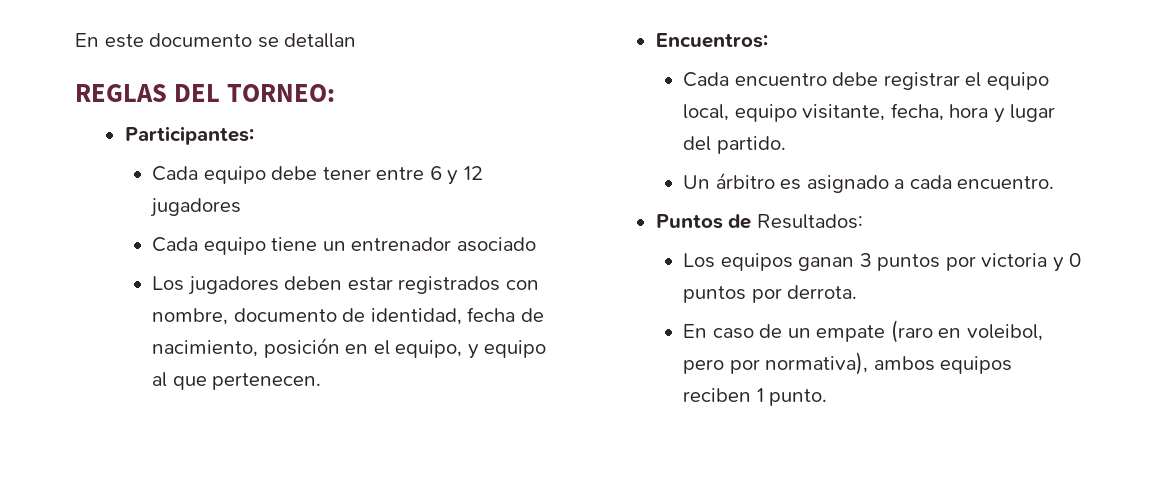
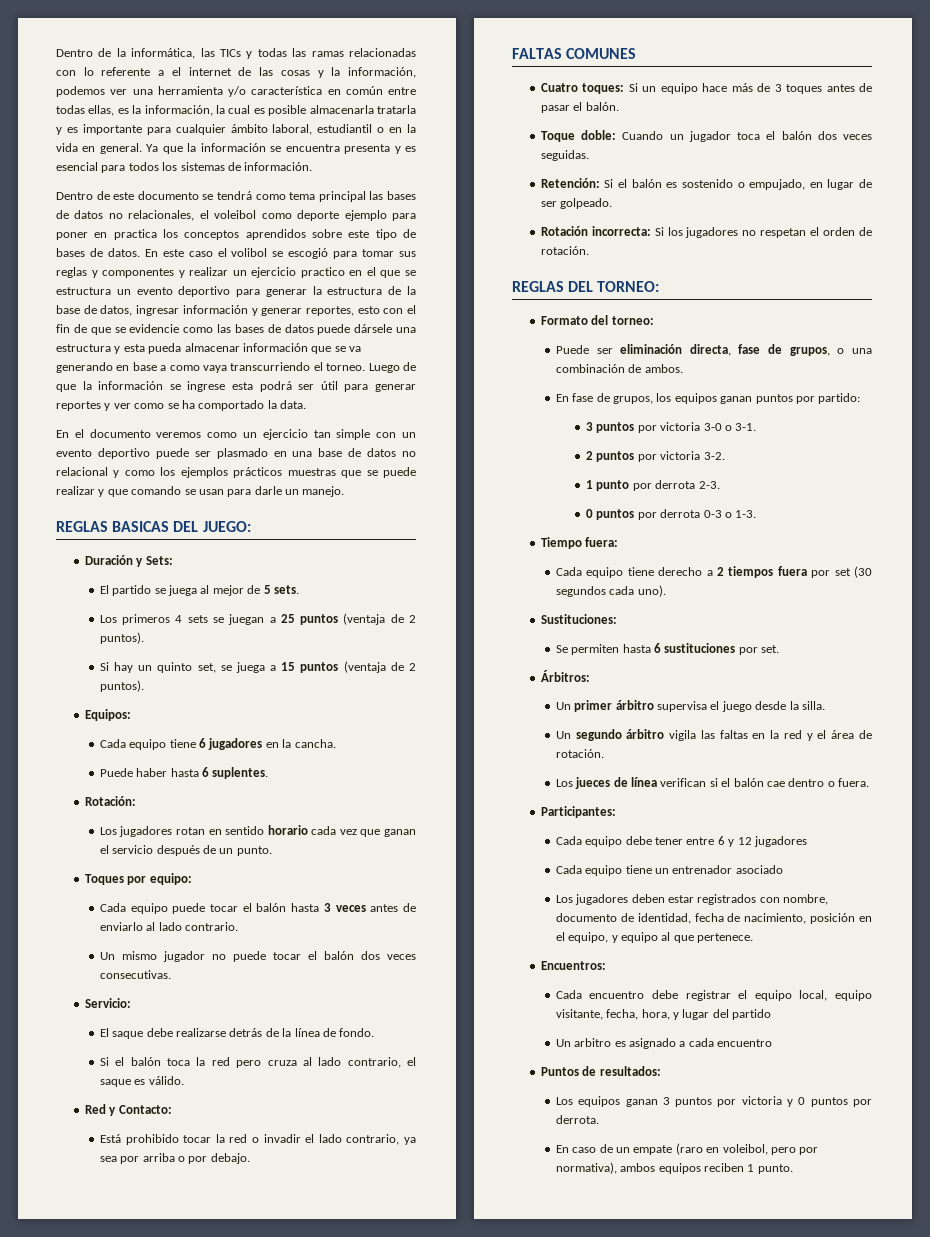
[75,33,357,48] [75,84,336,102] En este documento se detallan // REGLAS DEL TORNEO: -> [56,48,416,59] [56,67,417,78] [56,86,416,97] [56,105,416,116] [56,124,416,135] [56,143,416,154] [56,162,313,173] [56,191,417,202] [56,210,417,221] [56,229,416,240] [56,248,417,259] [56,267,416,278] [56,286,416,297] [56,305,416,316] [56,324,416,335] [56,343,361,354] [56,362,416,373] [56,381,417,392] [56,400,306,411] [56,429,417,440] [56,448,416,459] [56,467,417,478] [56,486,345,497] [56,521,251,532] [84,555,173,567] [99,585,299,596] [99,613,417,625] [99,632,144,644] [99,661,416,673] [99,680,144,692] [84,709,131,721] [99,738,336,750] [99,767,269,779] [84,796,136,806] [99,825,416,837] [99,845,272,856] [84,873,192,885] [99,903,417,914] [99,922,239,931] [99,951,416,962] [99,970,171,979] [84,998,131,1008] [99,1028,375,1039] [99,1057,416,1068] [99,1076,184,1087] [84,1104,172,1116] [99,1134,416,1145] [99,1153,250,1164] [512,48,637,59] [540,83,872,94] [540,102,619,113] [540,130,872,142] [540,150,589,161] [540,178,872,190] [540,198,613,209] [540,226,872,238] [540,246,589,255] [512,281,660,292] [540,315,654,325] [555,344,872,356] [555,364,683,373] [555,393,861,404] [586,422,757,433] [586,451,725,462] [586,480,720,491] [586,509,757,520] [540,537,619,549] [555,566,872,578] [555,585,666,597] [540,614,617,624] [555,643,780,655] [540,670,590,682] [555,700,825,712] [555,729,872,741] [555,749,604,758] [555,777,870,789] Dentro de la informática, las TICs y todas las ramas relacionadas con lo referente a el internet de las cosas y la información, podemos ver una herramienta y/o característica en común entre todas ellas, es la información, la cual es posible almacenarla tratarla y es importante para cualquier ámbito laboral, estudiantil o en la vida en general. Ya que la información se encuentra presenta y es esencial para todos los sistemas de información. // Dentro de este documento se tendrá como tema principal las bases de datos no relacionales, el voleibol como deporte ejemplo para poner en practica los conceptos aprendidos sobre este tipo de bases de datos. En este caso el volibol se escogió para tomar sus reglas y componentes y realizar un ejercicio practico en el que se estructura un evento deportivo para generar la estructura de la base de datos, ingresar información y generar reportes, esto con el fin de que se evidencie como las bases de datos puede dársele una estructura y esta pueda almacenar información que se va generando en base a como vaya transcurriendo el torneo. Luego de que la información se ingrese esta podrá ser útil para generar reportes y ver como se ha comportado la data. // En el documento veremos como un ejercicio tan simple con un evento deportivo puede ser plasmado en una base de datos no relacional y como los ejemplos prácticos muestras que se puede realizar y que comando se usan para darle un manejo. // REGLAS BASICAS DEL JUEGO: // Duración y Sets: // El partido se juega al mejor de 5 sets. // Los primeros 4 sets se juegan a 25 puntos (ventaja de 2 puntos). // Si hay un quinto set, se juega a 15 puntos (ventaja de 2 puntos). // Equipos: // Cada equipo tiene 6 jugadores en la cancha. // Puede haber hasta 6 suplentes. // Rotación: // Los jugadores rotan en sentido horario cada vez que ganan el servicio después de un punto. // Toques por equipo: // Cada equipo puede tocar el balón hasta 3 veces antes de enviarlo al lado contrario. // Un mismo jugador no puede tocar el balón dos veces consecutivas. // Servicio: // El saque debe realizarse detrás de la línea de fondo. // Si el balón toca la red pero cruza al lado contrario, el saque es válido. // Red y Contacto: // Está prohibido tocar la red o invadir el lado contrario, ya sea por arriba o por debajo. // FALTAS COMUNES // Cuatro toques: Si un equipo hace más de 3 toques antes de pasar el balón. // Toque doble: Cuando un jugador toca el balón dos veces seguidas. // Retención: Si el balón es sostenido o empujado, en lugar de ser golpeado. // Rotación incorrecta: Si los jugadores no respetan el orden de rotación. // REGLAS DEL TORNEO: // Formato del torneo: // Puede ser eliminación directa, fase de grupos, o una combinación de ambos. // En fase de grupos, los equipos ganan puntos por partido: // 3 puntos por victoria 3-0 o 3-1. // 2 puntos por victoria 3-2. // 1 punto por derrota 2-3. // 0 puntos por derrota 0-3 o 1-3. // Tiempo fuera: // Cada equipo tiene derecho a 2 tiempos fuera por set (30 segundos cada uno). // Sustituciones: // Se permiten hasta 6 sustituciones por set. // Árbitros: // Un primer árbitro supervisa el juego desde la silla. // Un segundo árbitro vigila las faltas en la red y el área de rotación. // Los jueces de línea verifican si el balón cae dentro o fuera.
[212,373,322,390] pertenecen. -> [697,933,754,943] pertenece.
[949,104,989,118] hora -> [641,1009,670,1020] hora,
[716,136,786,154] [682,172,775,189] partido. // Un árbitro -> [732,1009,772,1020] [555,1038,612,1047] partido // Un arbitro
[957,176,1055,189] encuentro. -> [717,1039,773,1047] encuentro
[756,214,863,229] Resultados: -> [599,1066,661,1076] resultados:

